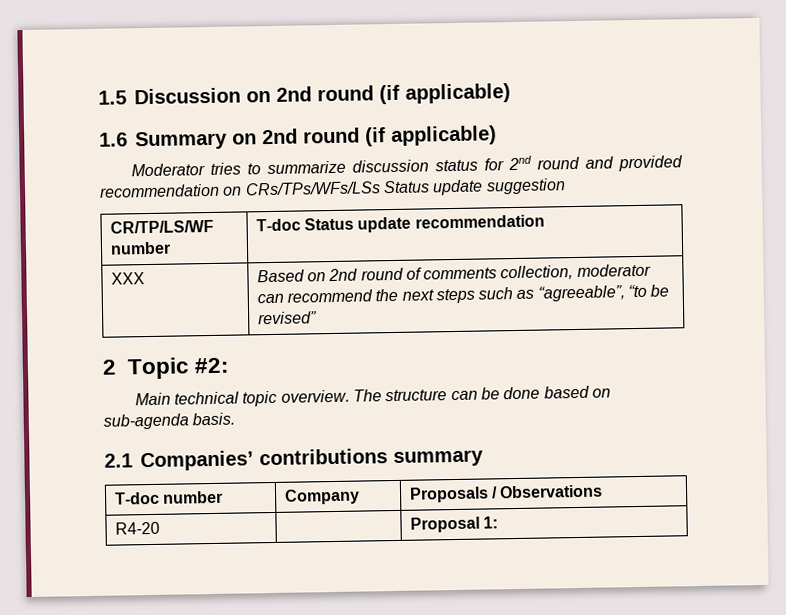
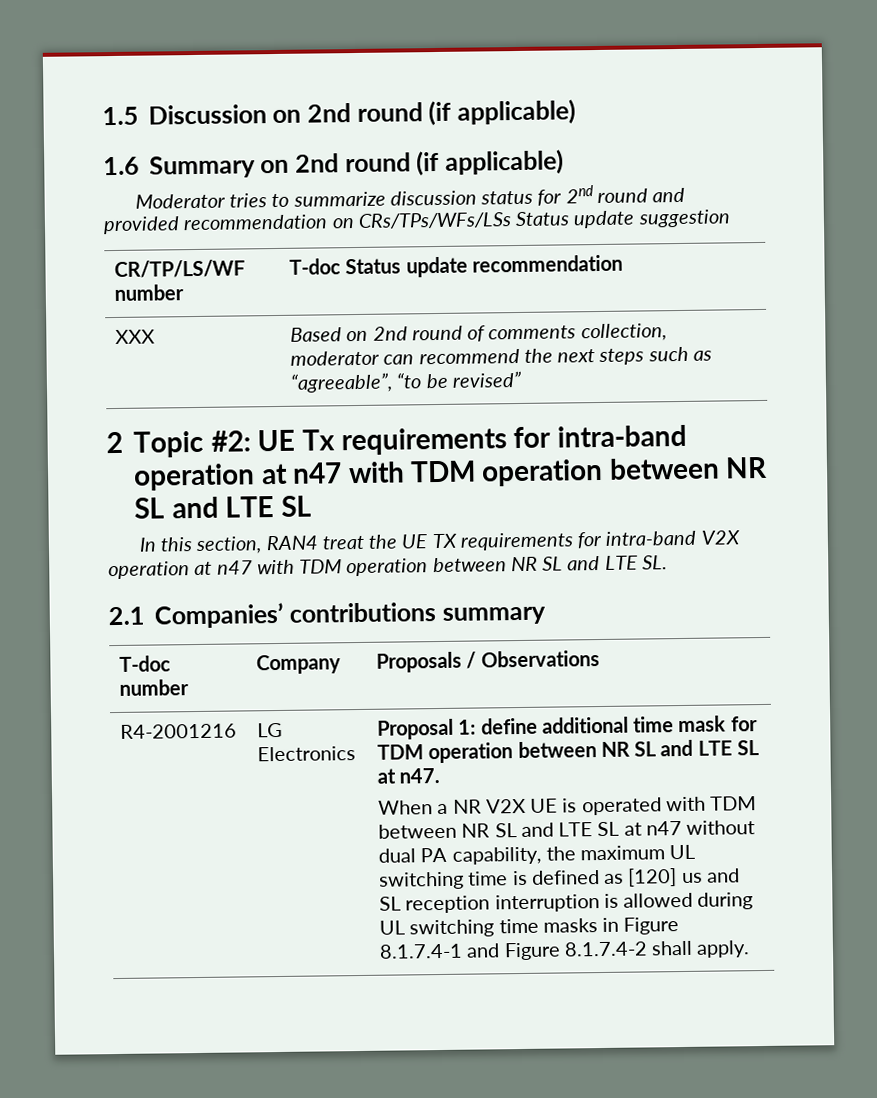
[134,385,611,407] [103,412,236,430] // Main technical topic overview. The structure can be done based on sub-agenda basis. -> [257,424,687,456] [133,456,769,491] [134,495,312,519] [138,530,740,555] [108,555,668,580] UE Tx requirements for intra-band operation at n47 with TDM operation between NR SL and LTE SL // In this section, RAN4 treat the UE TX requirements for intra-band V2X operation at n47 with TDM operation between NR SL and LTE SL.
[114,521,160,535] R4-20 | -> [119,723,237,739] [256,722,283,738] [256,746,356,762] R4-2001216 | LG Electronics
(498, 522) none -> [480,715,758,735] [376,739,760,764] [376,767,441,784] [377,796,758,816] [377,820,756,839] [377,844,696,865] [378,868,740,890] [378,892,754,914] [378,917,680,938] [378,940,751,961] define additional time mask for TDM operation between NR SL and LTE SL at n47. // When a NR V2X UE is operated with TDM between NR SL and LTE SL at n47 without dual PA capability, the maximum UL switching time is defined as [120] us and SL reception interruption is allowed during UL switching time masks in Figure 8.1.7.4-1 and Figure 8.1.7.4-2 shall apply.

